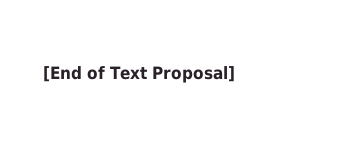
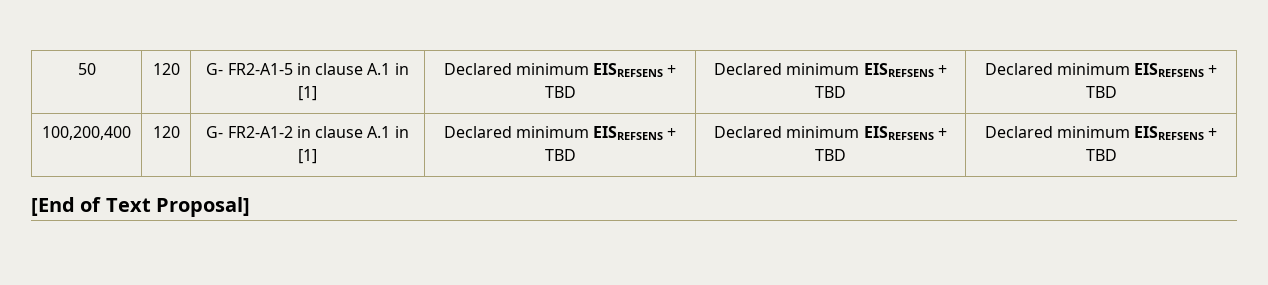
(43, 74) none -> [77,63,96,75] [152,63,180,75] [206,63,409,75] [298,86,317,101] [443,63,677,77] [544,86,576,98] [714,63,947,77] [815,86,846,98] [984,63,1218,77] [1085,86,1117,98] [42,126,131,140] [152,126,180,138] [206,126,409,138] [298,149,317,164] [443,126,677,140] [544,149,576,161] [714,126,947,140] [815,149,846,161] [984,126,1218,140] [1085,149,1117,161] 50 | 120 | G- FR2-A1-5 in clause A.1 in [1] | Declared minimum EISREFSENS + TBD | Declared minimum EISREFSENS + TBD | Declared minimum EISREFSENS + TBD // 100,200,400 | 120 | G- FR2-A1-2 in clause A.1 in [1] | Declared minimum EISREFSENS + TBD | Declared minimum EISREFSENS + TBD | Declared minimum EISREFSENS + TBD //

